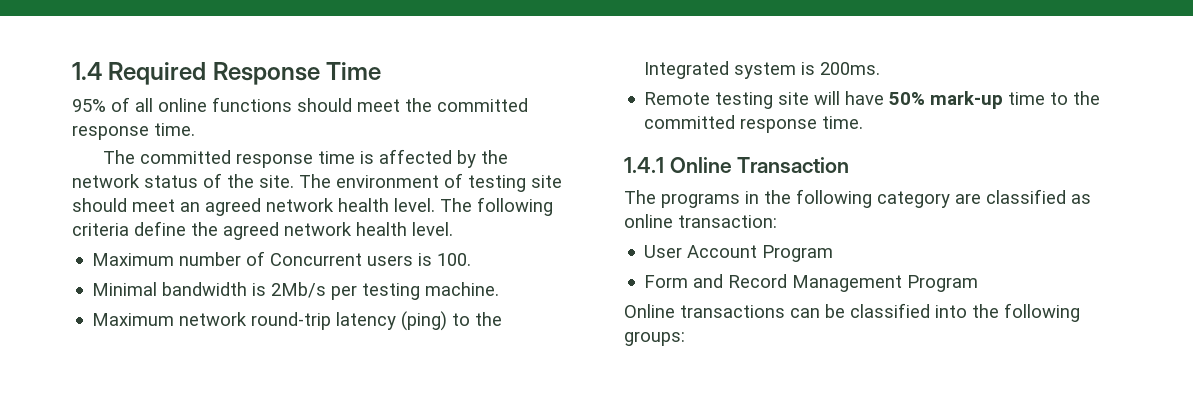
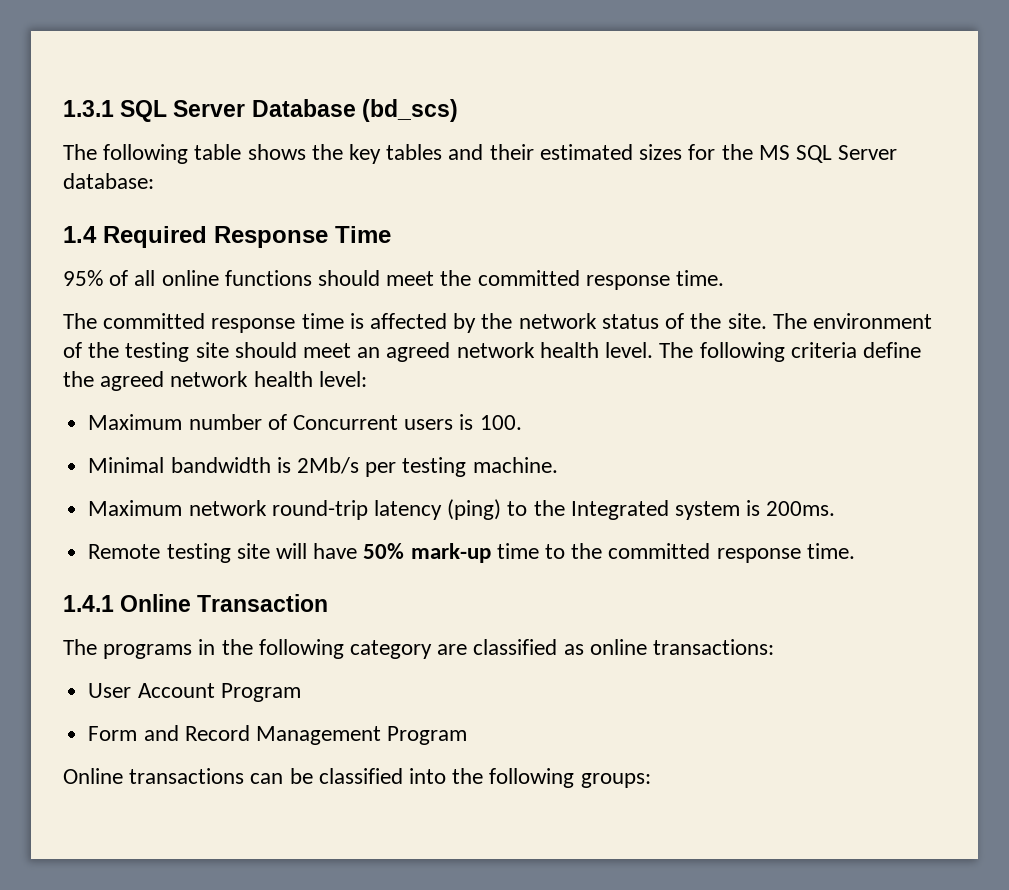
(72, 71) none -> [63,99,458,122] [63,144,898,164] [63,173,154,189] 1.3.1 SQL Server Database (bd_scs) // The following table shows the key tables and their estimated sizes for the MS SQL Server database: //
(463, 180) none -> [88,342,120,358] the
[412,222,453,236] level. -> [318,371,367,387] level:
[678,215,777,228] transaction: -> [653,639,775,655] transactions:

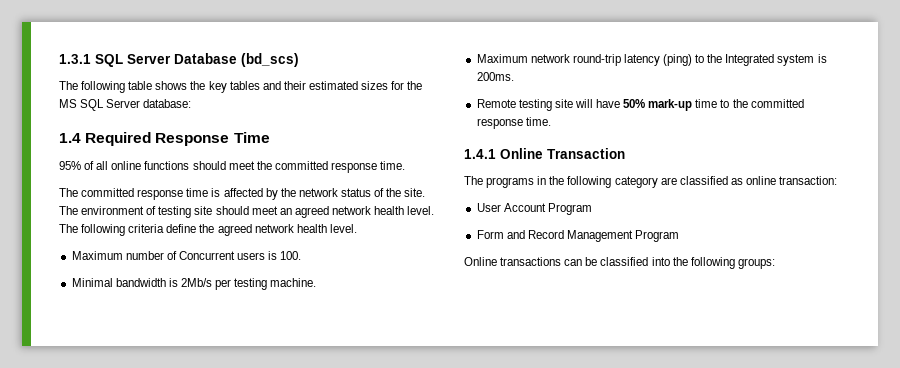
[88,342,120,358] the -> (157, 210) none
[318,371,367,387] level: -> [329,224,357,233] level.
[653,639,775,655] transactions: -> [779,176,838,185] transaction:

